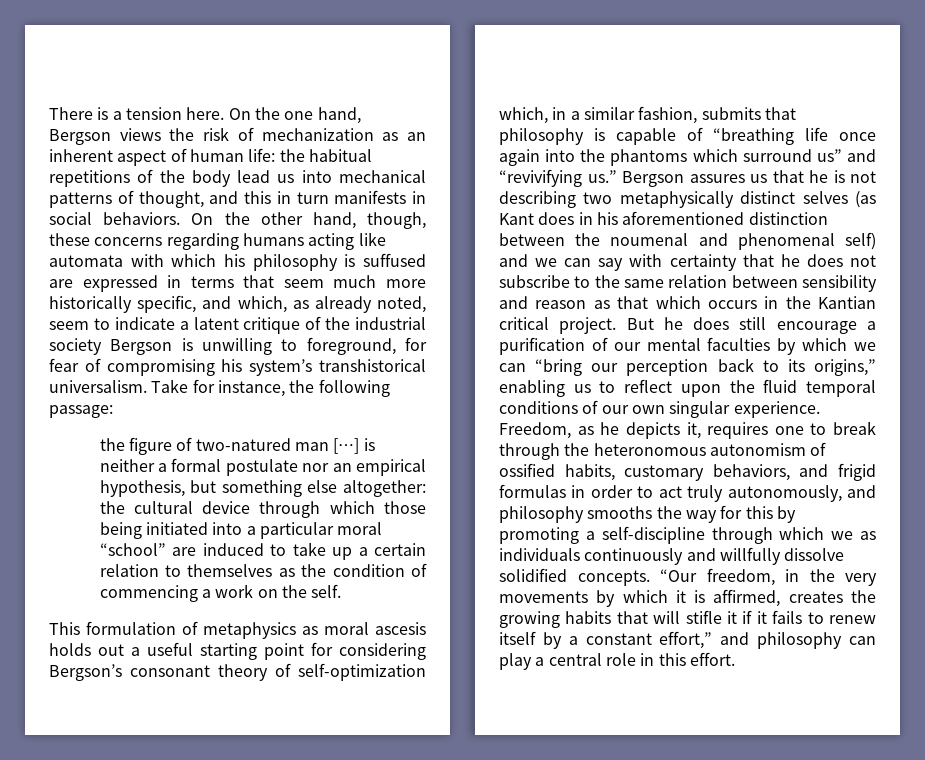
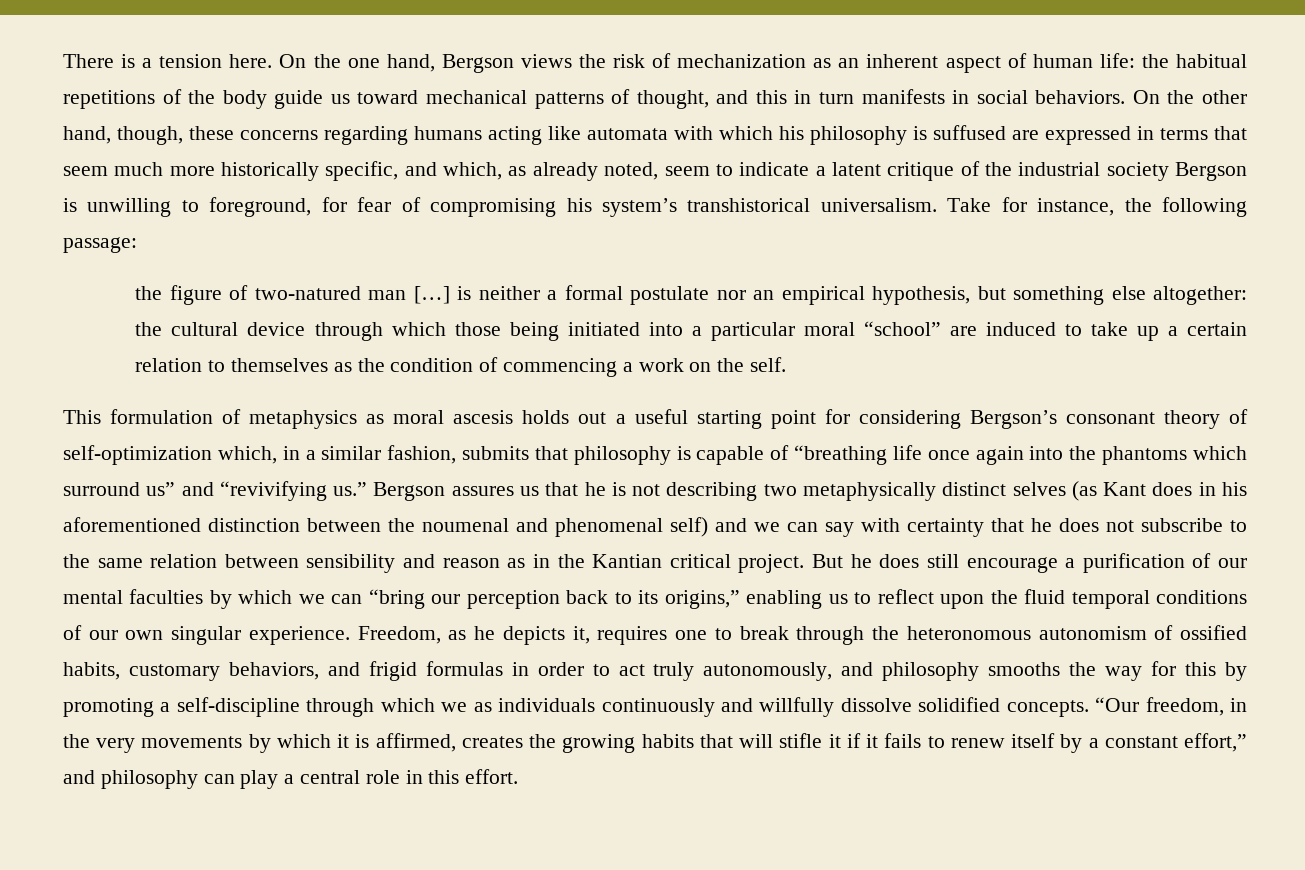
[237,170,332,183] lead us into -> [274,90,419,109] guide us toward
[617,296,757,309] that which occurs -> (526, 563) none

